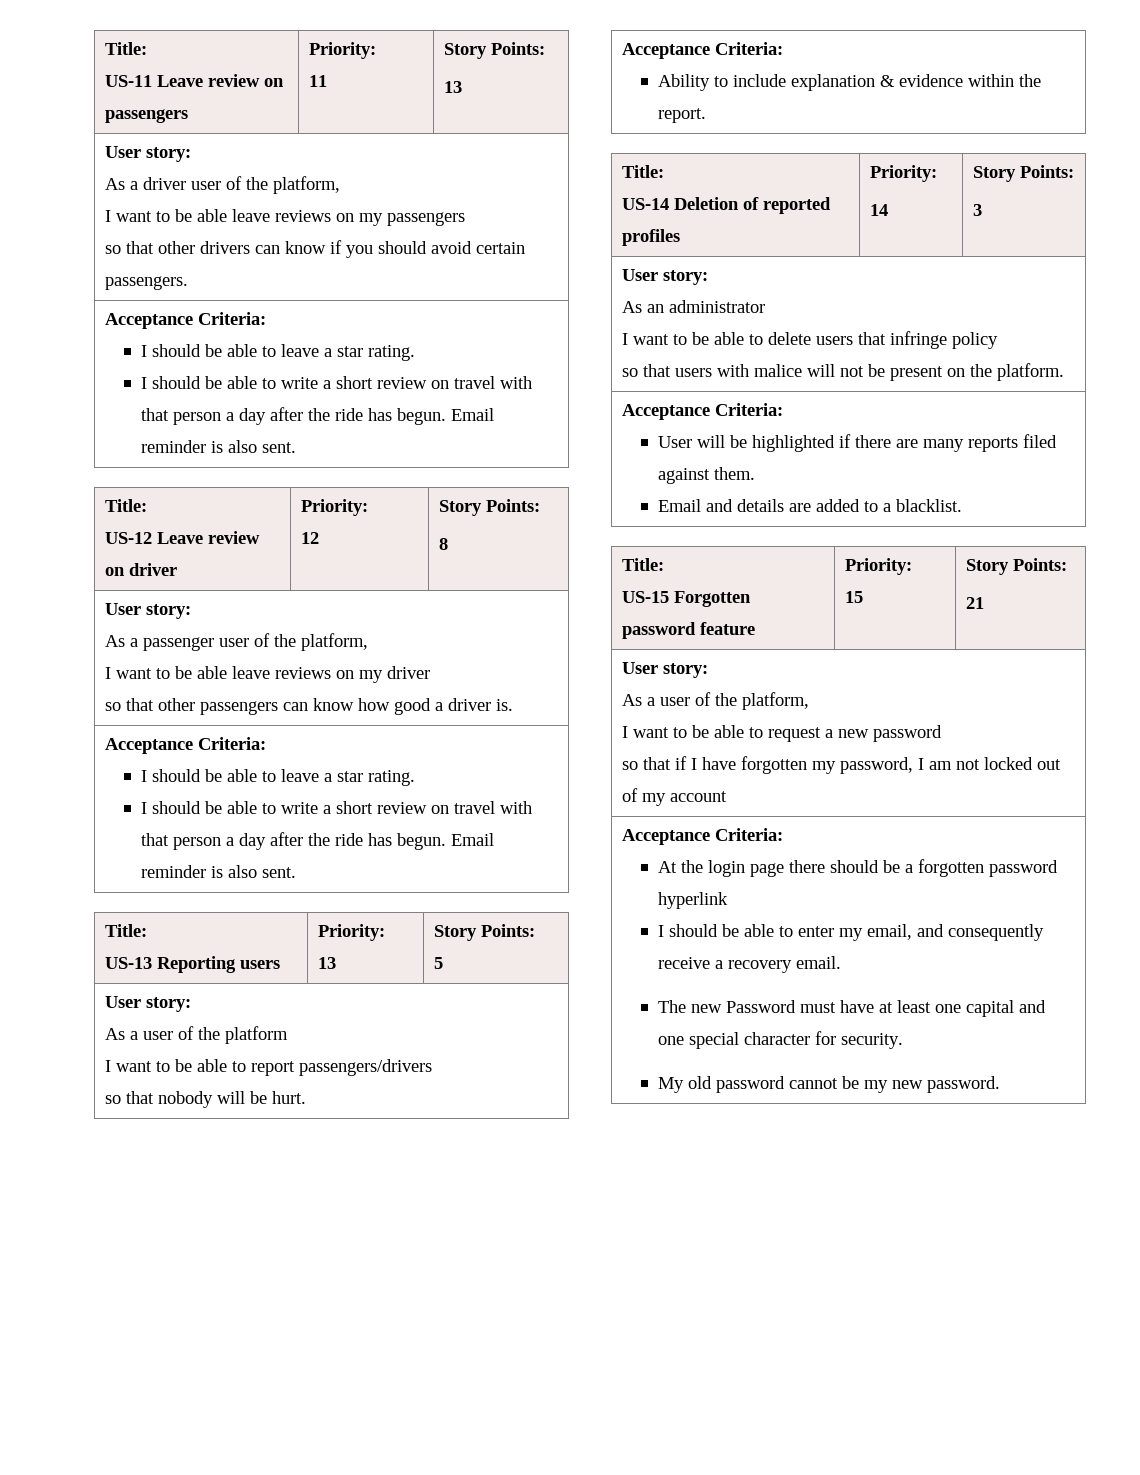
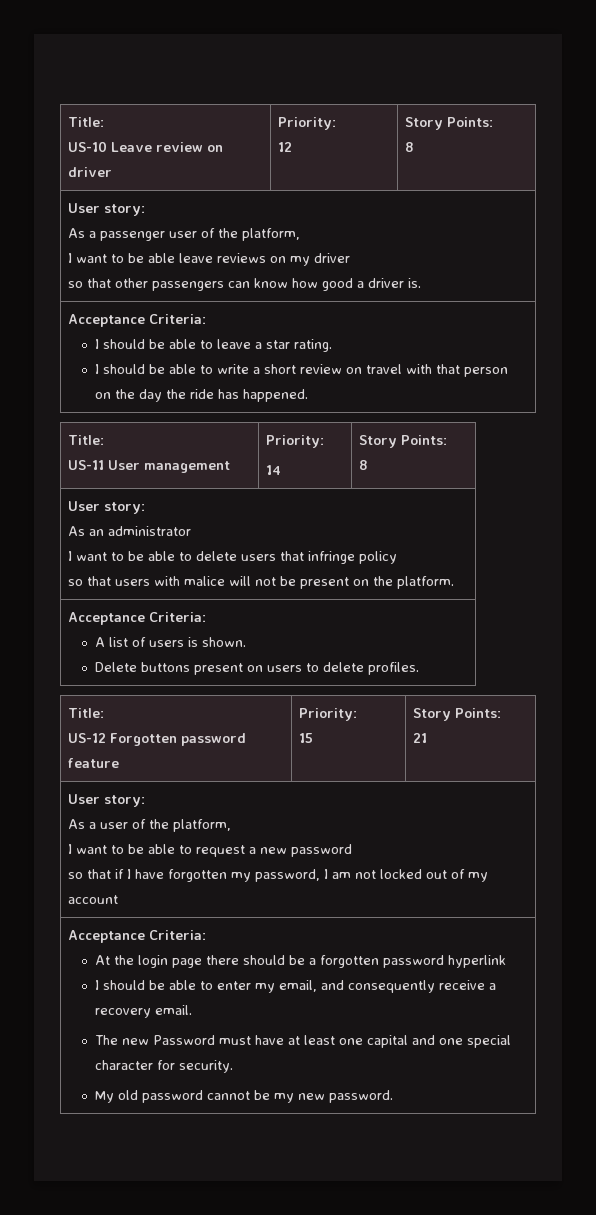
[104,42,147,55] [104,74,284,87] [104,109,188,123] [308,42,376,59] [308,75,327,87] [443,42,545,59] [443,81,462,93] [104,146,191,162] [104,176,340,194] [104,209,465,226] [104,240,525,258] [104,276,188,290] [104,312,266,329] [140,344,415,361] [140,376,532,389] [140,407,494,425] [140,440,296,453] [104,499,147,512] [104,532,152,544] Title: // US-11 Leave review on passengers | Priority: // 11 | Story Points: // 13 // User story: // As a driver user of the platform, // I want to be able leave reviews on my passengers // so that other drivers can know if you should avoid certain passengers. // Acceptance Criteria: // I should be able to leave a star rating. // I should be able to write a short review on travel with that person a day after the ride has begun. Email reminder is also sent. // Title: // US-12 -> [68,117,105,127] [68,141,108,152] Title: // US-10
[225,832,494,850] [140,865,296,878] [104,924,147,937] [104,956,280,973] [317,924,385,941] [317,957,336,969] [433,924,535,941] [433,957,443,969] [104,996,191,1012] [104,1026,288,1044] [104,1059,432,1076] [104,1091,306,1108] [621,42,783,59] [657,74,1041,91] [657,108,706,123] [621,165,664,178] [621,197,831,214] [621,229,680,246] a day after the ride has begun. Email reminder is also sent. // Title: // US-13 Reporting users | Priority: // 13 | Story Points: // 5 // User story: // As a user of the platform // I want to be able to report passengers/drivers // so that nobody will be hurt. // Acceptance Criteria: // Ability to include explanation & evidence within the report. // Title: // US-14 Deletion of reported profiles -> [94,389,308,402] [68,435,105,445] [68,460,231,473] on the day the ride has happened. // Title: // US-11 User management
[972,204,982,216] 3 -> [359,460,369,470] 8
[657,434,1057,452] [657,467,755,484] [657,499,962,512] [621,558,664,571] [621,591,669,603] User will be highlighted if there are many reports filed against them. // Email and details are added to a blacklist. // Title: // US-15 -> [94,637,246,647] [94,662,419,675] [68,708,105,718] [68,733,107,743] A list of users is shown. // Delete buttons present on users to delete profiles. // Title: // US-12

